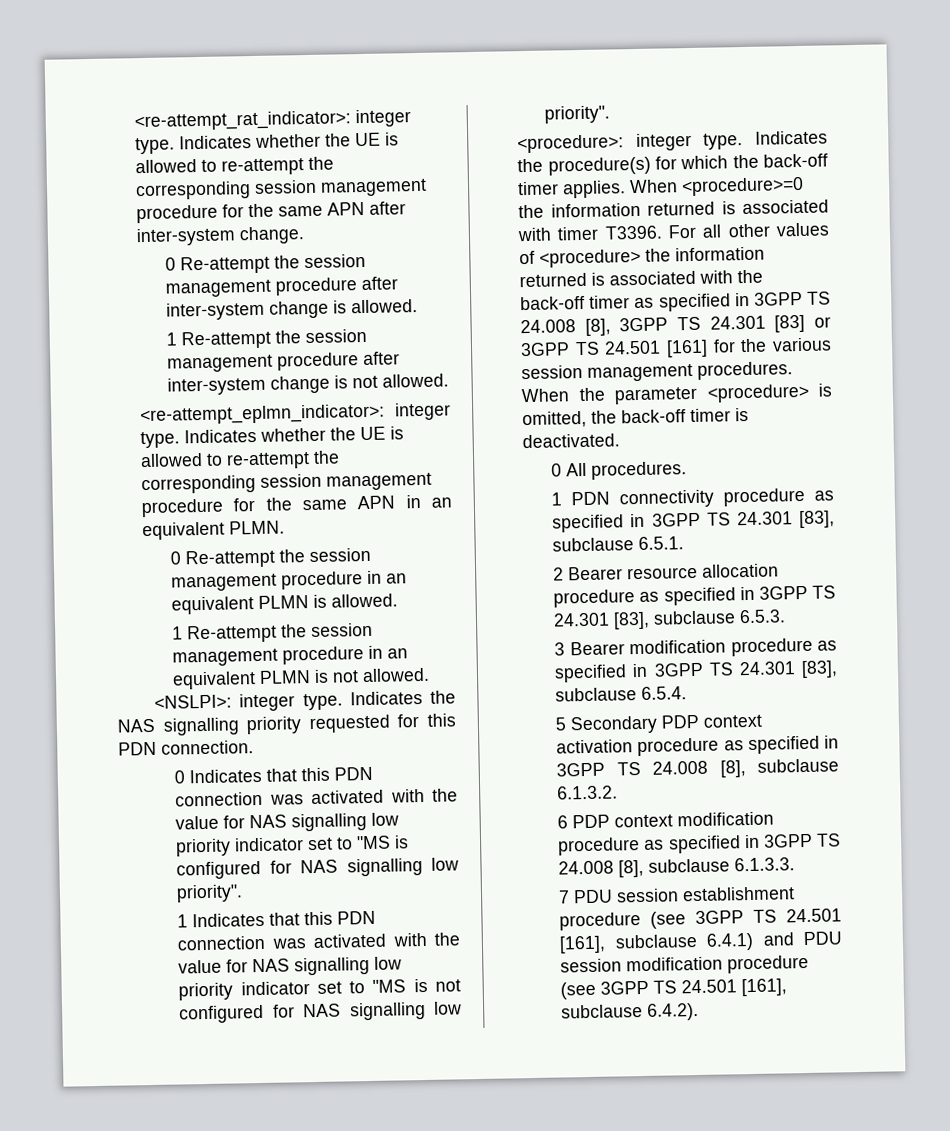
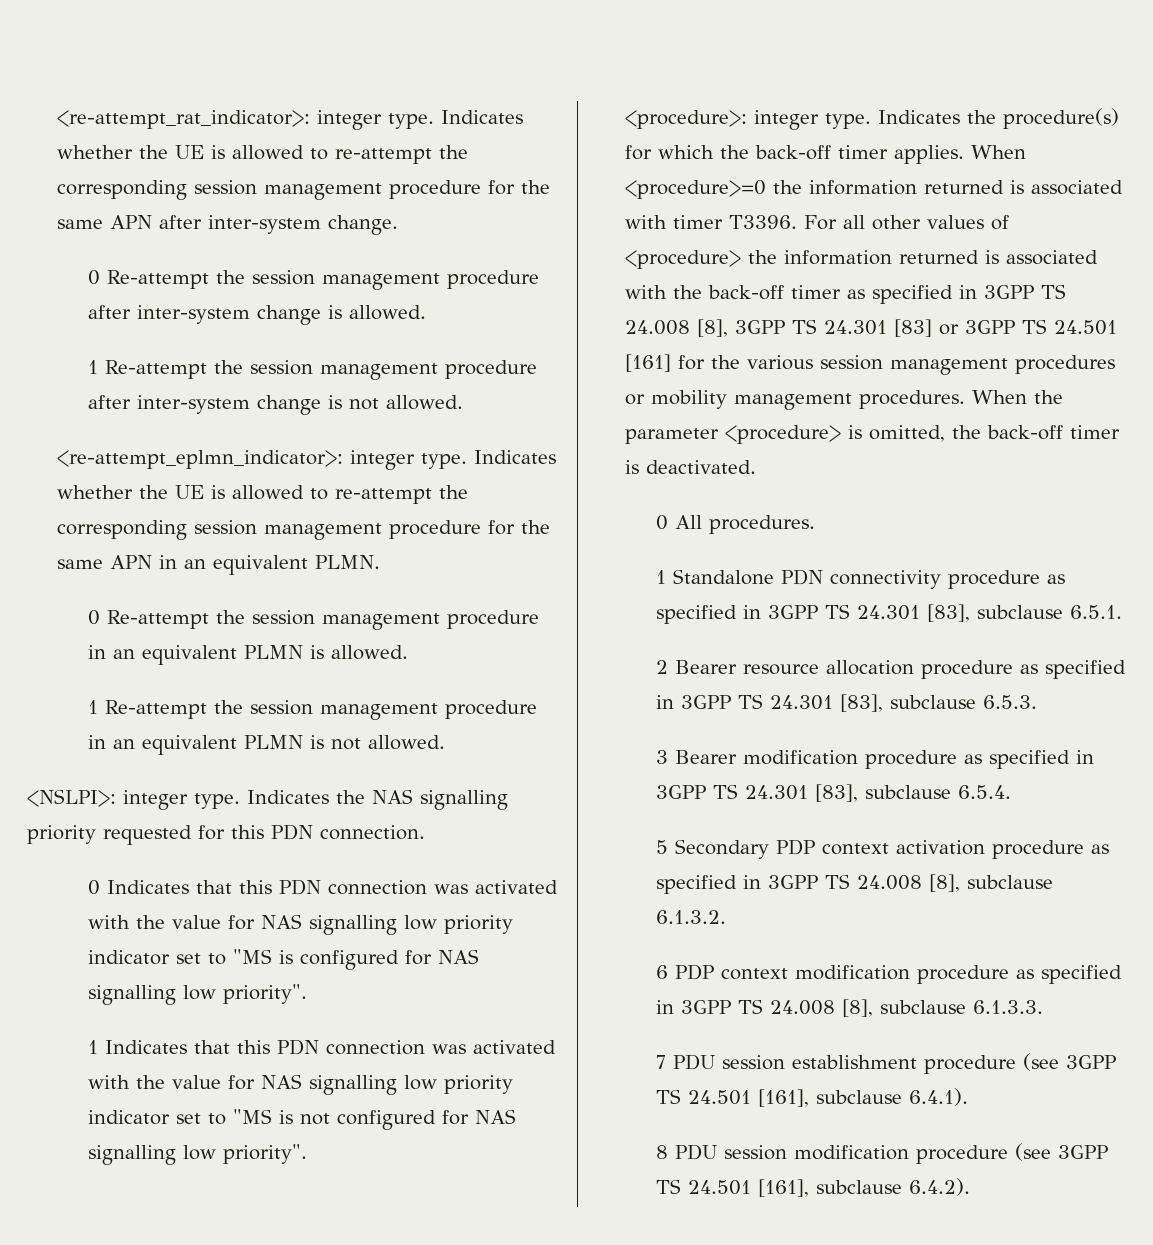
(694, 372) none -> [1015,355,1116,374] [625,390,853,410] procedures or mobility management
(563, 499) none -> [672,569,774,585] Standalone
[706,932,795,951] 6.4.1) and -> [908,1088,968,1106] [655,1145,668,1159] 6.4.1). // 8

